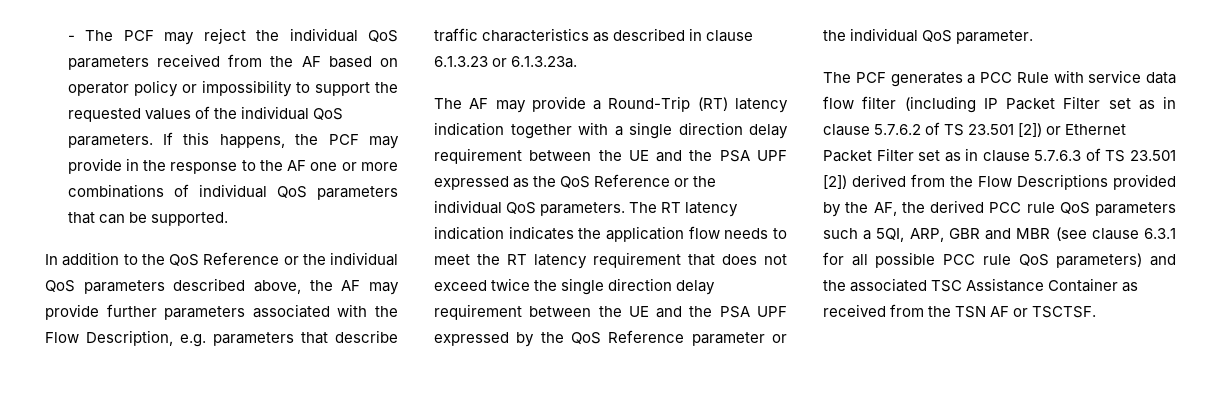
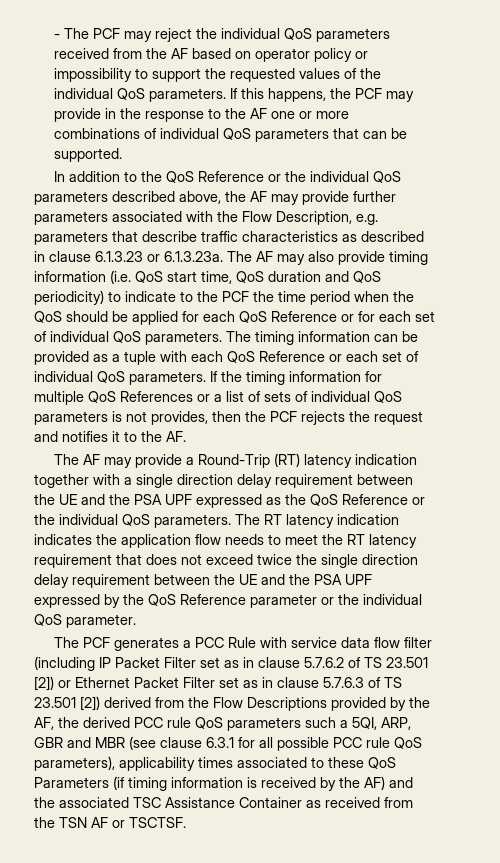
(578, 62) none -> [227,251,428,265] [34,270,381,284] [34,290,414,305] [34,311,435,325] [34,331,418,345] [34,351,419,365] [34,371,382,385] [34,391,402,405] [34,411,423,425] [34,431,186,442] The AF may also provide timing information (i.e. QoS start time, QoS duration and QoS periodicity) to indicate to the PCF the time period when the QoS should be applied for each QoS Reference or for each set of individual QoS parameters. The timing information can be provided as a tuple with each QoS Reference or each set of individual QoS parameters. If the timing information for multiple QoS References or a list of sets of individual QoS parameters is not provides, then the PCF rejects the request and notifies it to the AF.
[1056,253,1143,268] parameters) -> [34,756,396,771] [34,776,385,791] parameters), applicability times associated to these QoS Parameters (if timing information is received by the AF)

